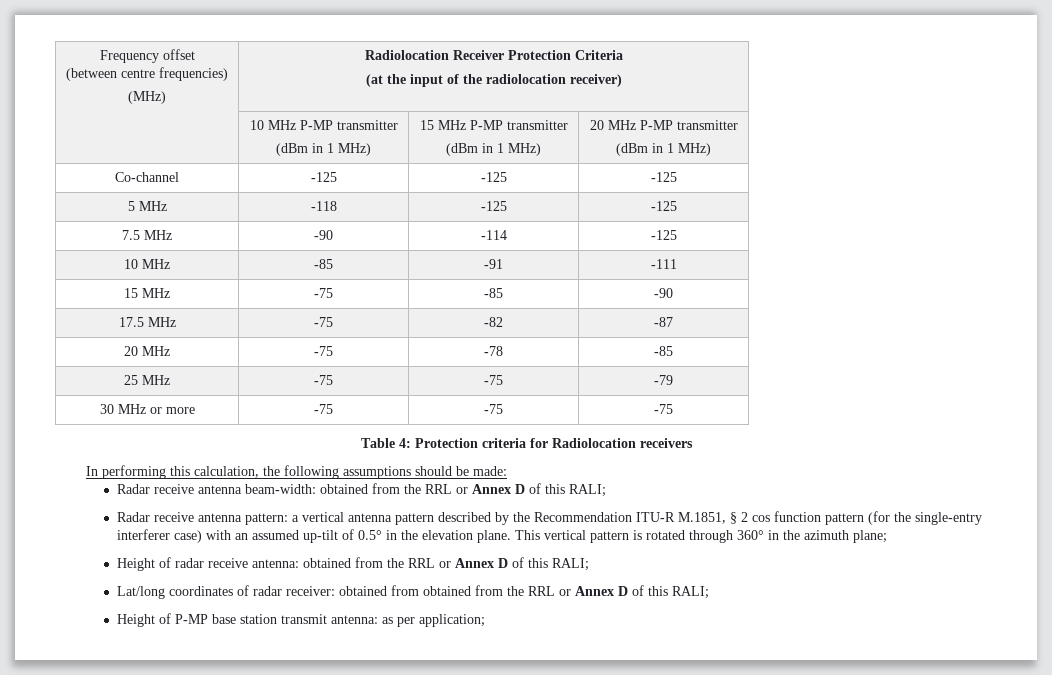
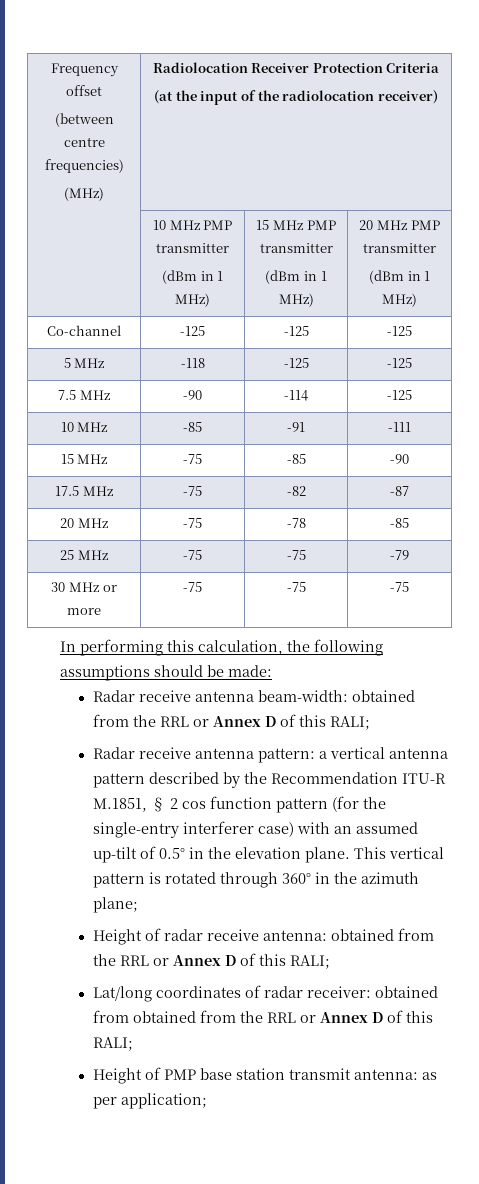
[299,120,333,130] P-MP -> [203,220,233,230] PMP
[469,120,503,130] P-MP -> [306,220,336,230] PMP
[639,120,673,130] P-MP -> [410,220,440,230] PMP
[360,438,693,448] // Table 4: Protection criteria for Radiolocation receivers -> (409, 587) none
[174,614,208,624] P-MP -> [163,1069,196,1080] PMP

